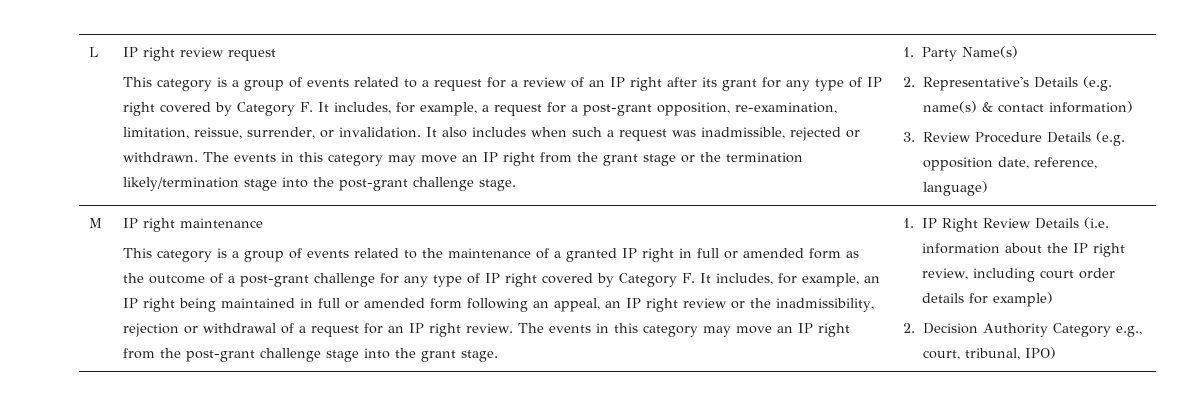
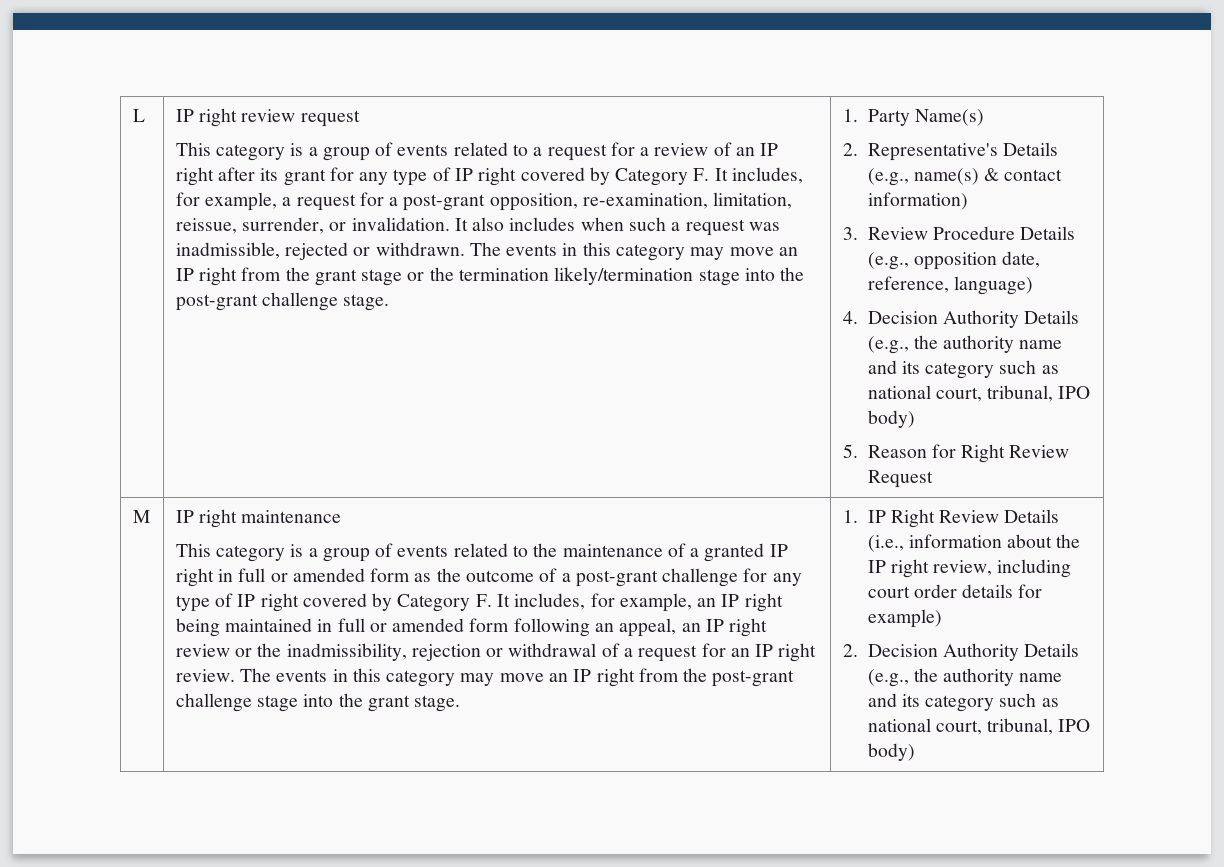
[1082,76,1112,91] (e.g. -> [867,168,909,186] (e.g.,
[1095,131,1125,146] (e.g. -> [867,252,909,270] (e.g.,
(988, 188) none -> [842,310,1080,328] [867,335,1063,354] [867,360,1059,379] [867,385,1091,402] [867,410,915,428] [842,444,1070,463] [867,470,933,488] // 4. Decision Authority Details (e.g., the authority name and its category such as national court, tribunal, IPO body) // 5. Reason for Right Review Request
[1083,217,1109,229] (i.e. -> [867,535,904,552] (i.e.,
[1052,323,1142,337] [922,347,1056,360] Category e.g., court, tribunal, IPO) -> [1024,643,1080,657] [867,668,1063,687] [867,693,1059,712] [867,718,1091,735] [867,743,915,761] Details (e.g., the authority name and its category such as national court, tribunal, IPO body)

